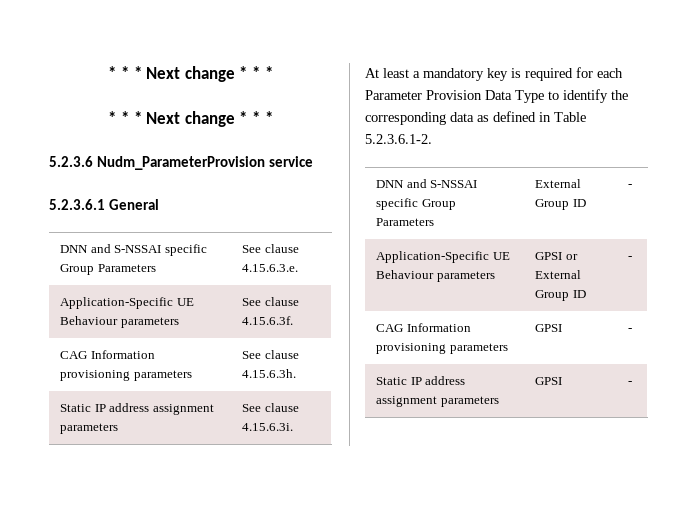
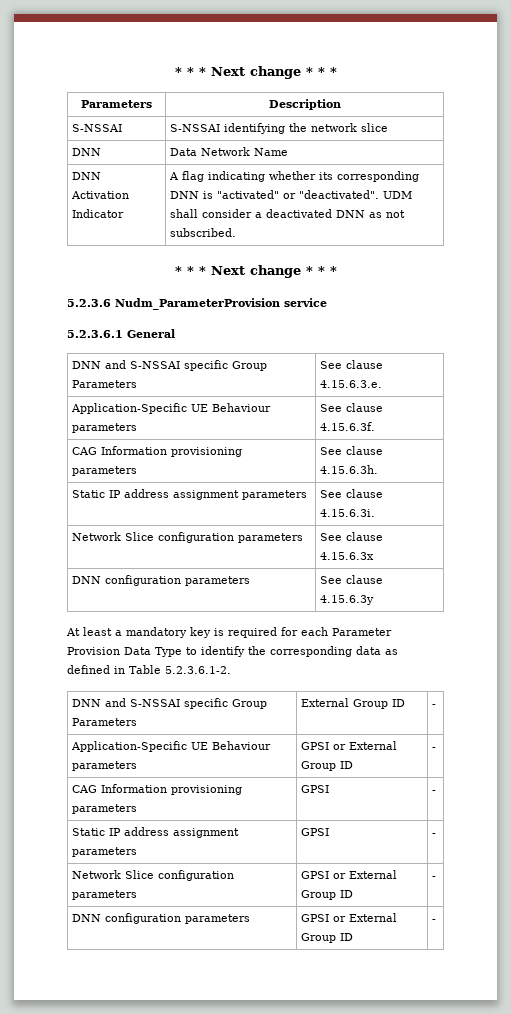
[108,66,273,82] * * * Next change * * * -> [174,66,337,79] [81,100,152,108] [268,99,341,110] [72,124,123,132] [170,123,389,134] [72,148,102,156] [170,147,289,156] [72,172,102,180] [71,191,130,199] [72,209,125,218] [169,171,420,182] [170,190,413,199] [170,209,406,218] [170,228,237,237] * * * Next change * * * // Parameters | Description // S-NSSAI | S-NSSAI identifying the network slice // DNN | Data Network Name // DNN Activation Indicator | A flag indicating whether its corresponding DNN is "activated" or "deactivated". UDM shall consider a deactivated DNN as not subscribed.
(294, 427) none -> [72,532,304,543] [320,532,384,541] [320,552,375,560] [72,575,251,586] [320,575,384,584] [320,595,375,605] // Network Slice configuration parameters | See clause 4.15.6.3x // DNN configuration parameters | See clause 4.15.6.3y
(633, 383) none -> [72,870,235,881] [72,890,138,900] [301,870,398,879] [301,890,354,900] [432,876,437,879] [72,913,251,924] [301,913,398,922] [301,933,354,943] [432,919,437,922] // Network Slice configuration parameters | GPSI or External Group ID | - // DNN configuration parameters | GPSI or External Group ID | -

